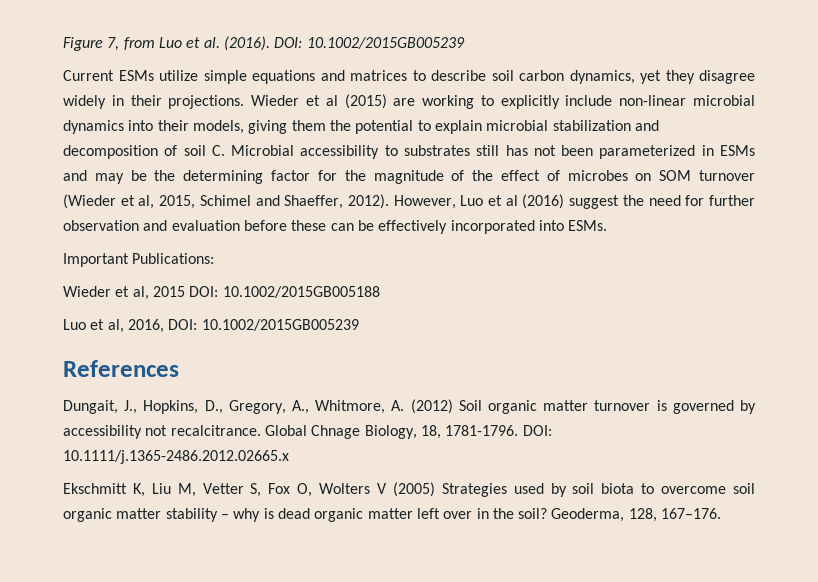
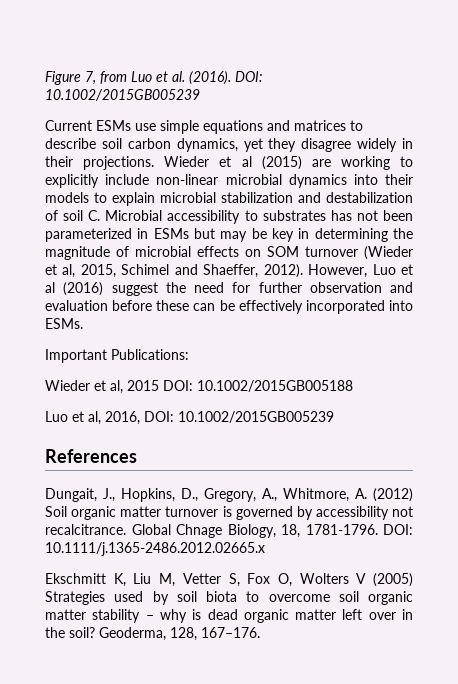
[159,70,198,81] utilize -> [135,123,156,131] use
[192,120,414,134] models, giving them the potential -> [45,192,89,203] models
[63,145,158,159] decomposition -> [326,192,413,203] destabilization
[476,145,500,156] still -> (326, 215) none
[63,170,87,181] and -> [194,228,215,239] but
[154,170,628,184] the determining factor for the magnitude of the effect of microbes -> [272,228,413,242] [45,246,239,260] key in determining the magnitude of microbial effects

